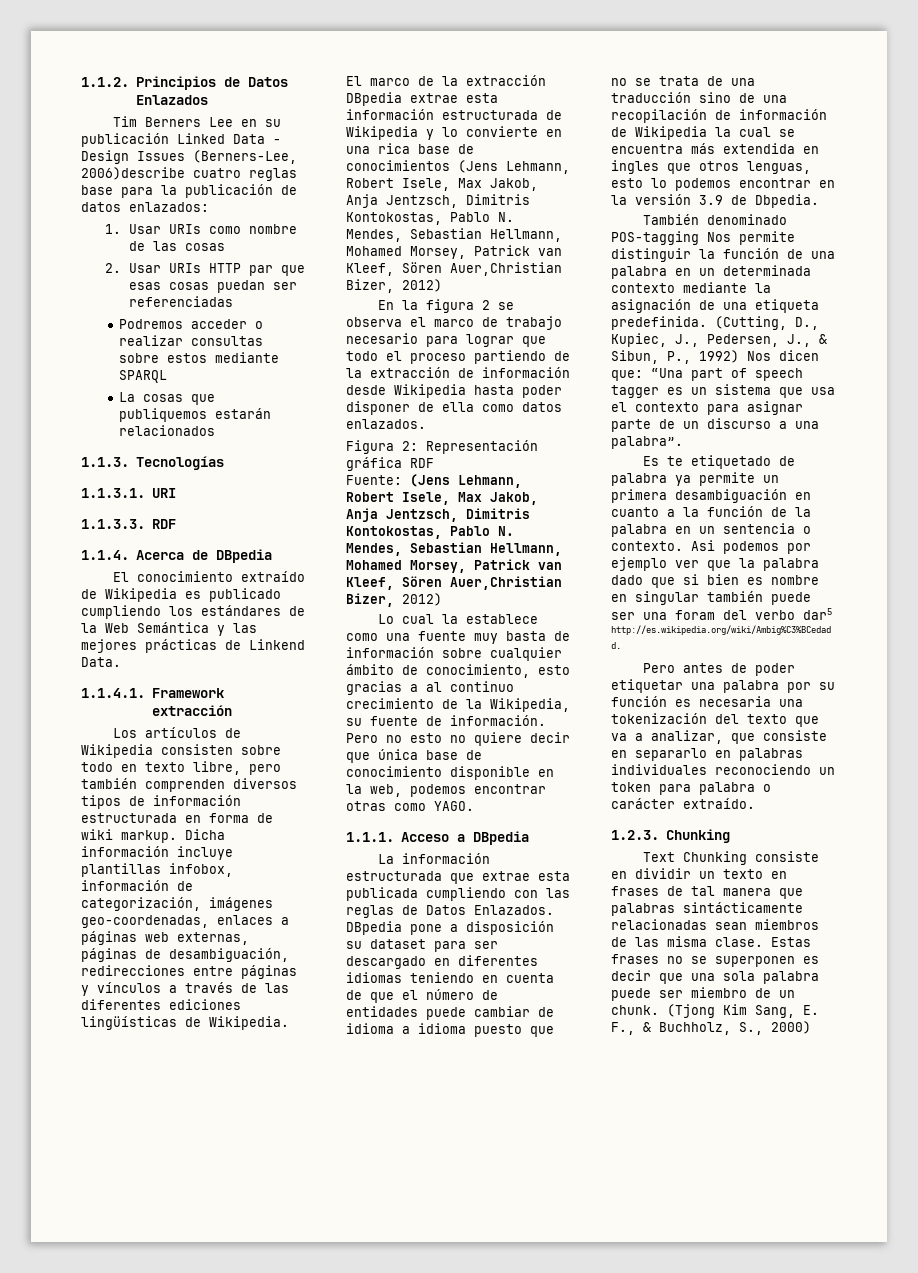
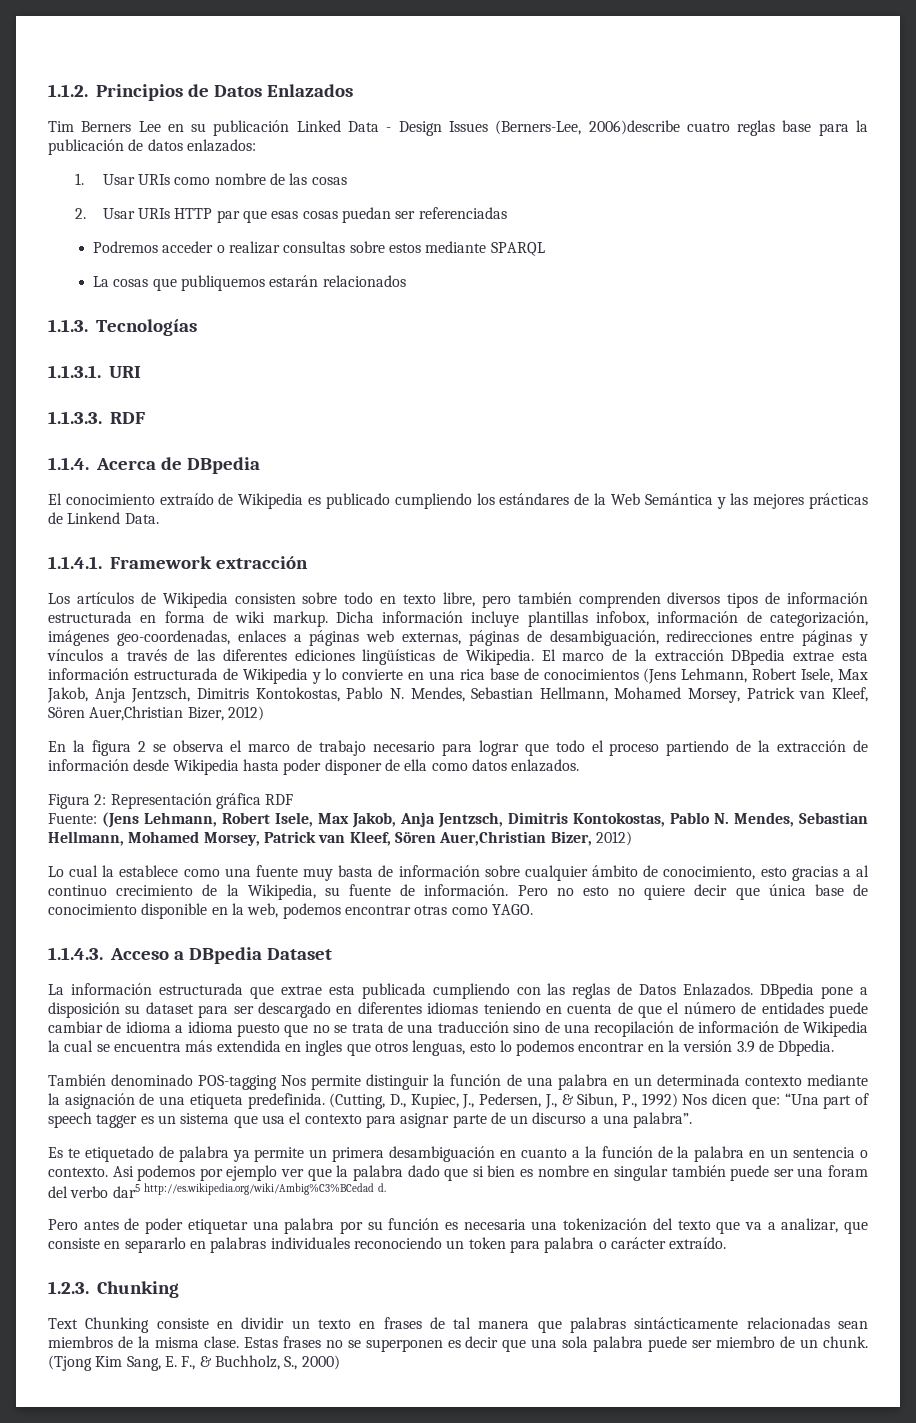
[346,832,394,842] 1.1.1. -> [48,947,103,960] 1.1.4.3.
(529, 838) none -> [266,948,332,960] Dataset
[635,937,659,947] las -> [137,1336,150,1348] la

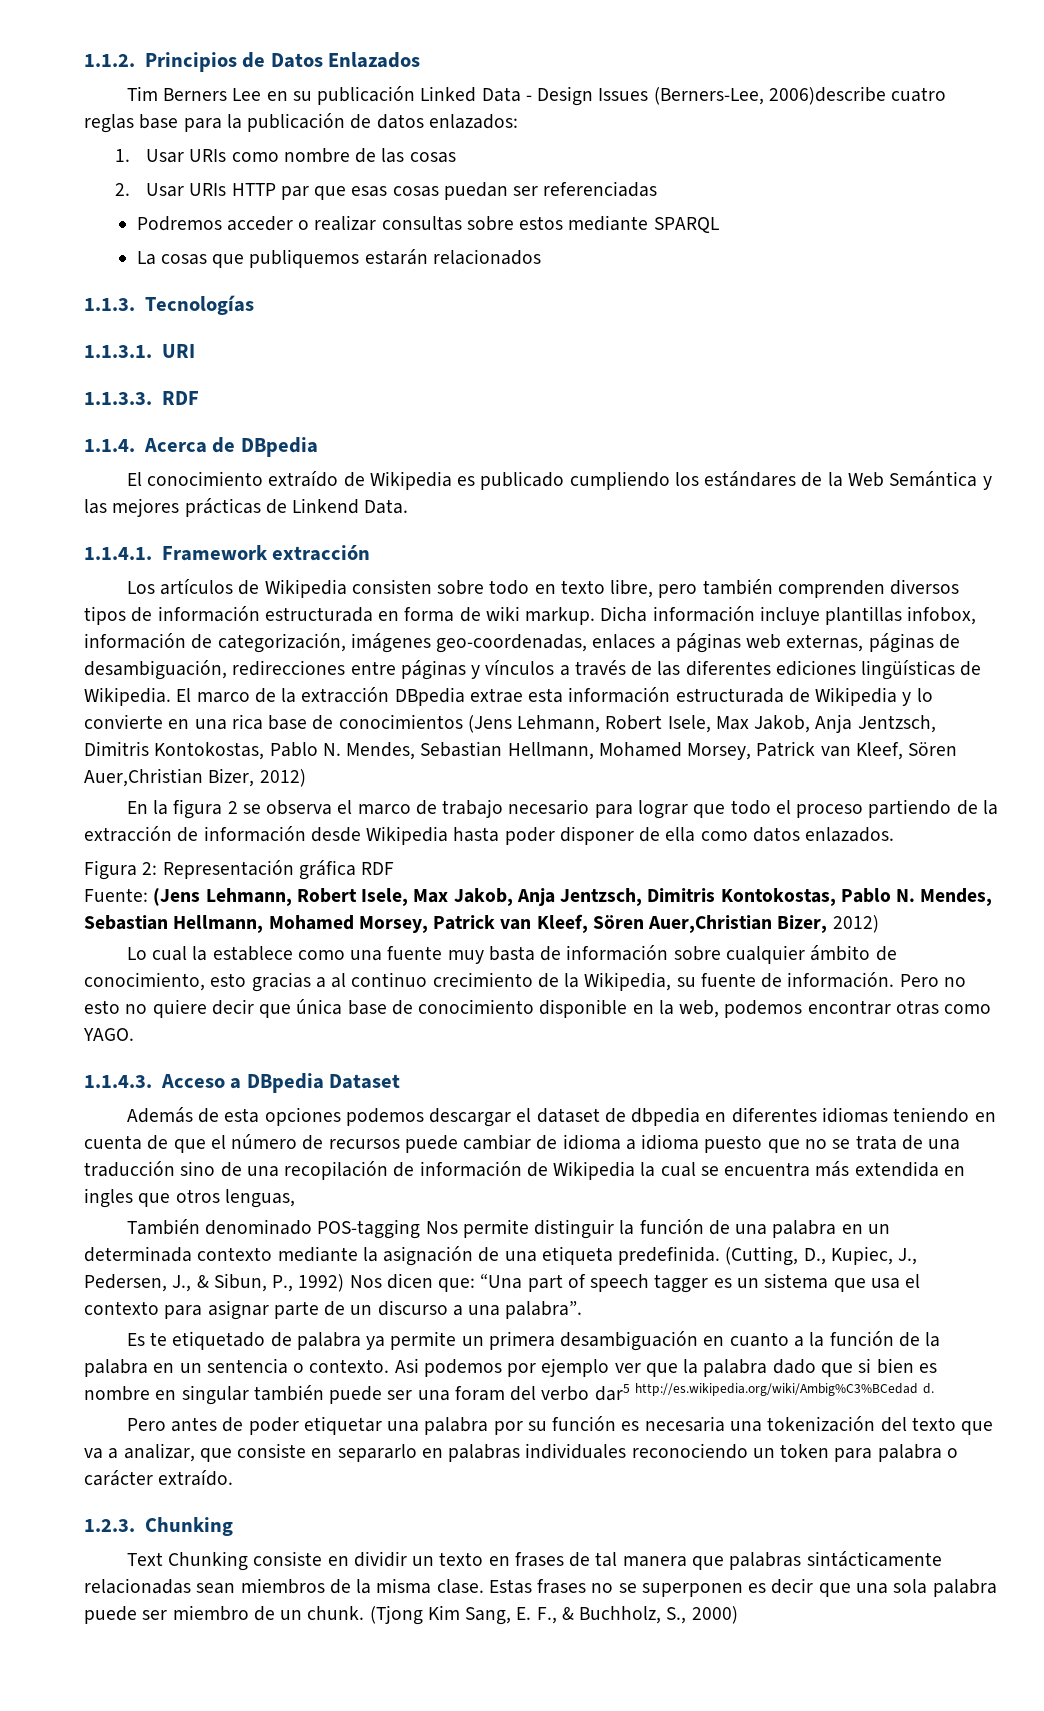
[48,983,868,999] [48,1002,331,1018] La información estructurada que extrae esta publicada cumpliendo con las reglas de Datos Enlazados. DBpedia pone a disposición su dataset para ser descargado -> [126,1107,701,1127] Además de esta opciones podemos descargar el dataset de dbpedia
[761,1002,824,1014] entidades -> [328,1139,400,1149] recursos
[469,1040,835,1056] esto lo podemos encontrar en la versión 3.9 de Dbpedia. -> (295, 1198) none

